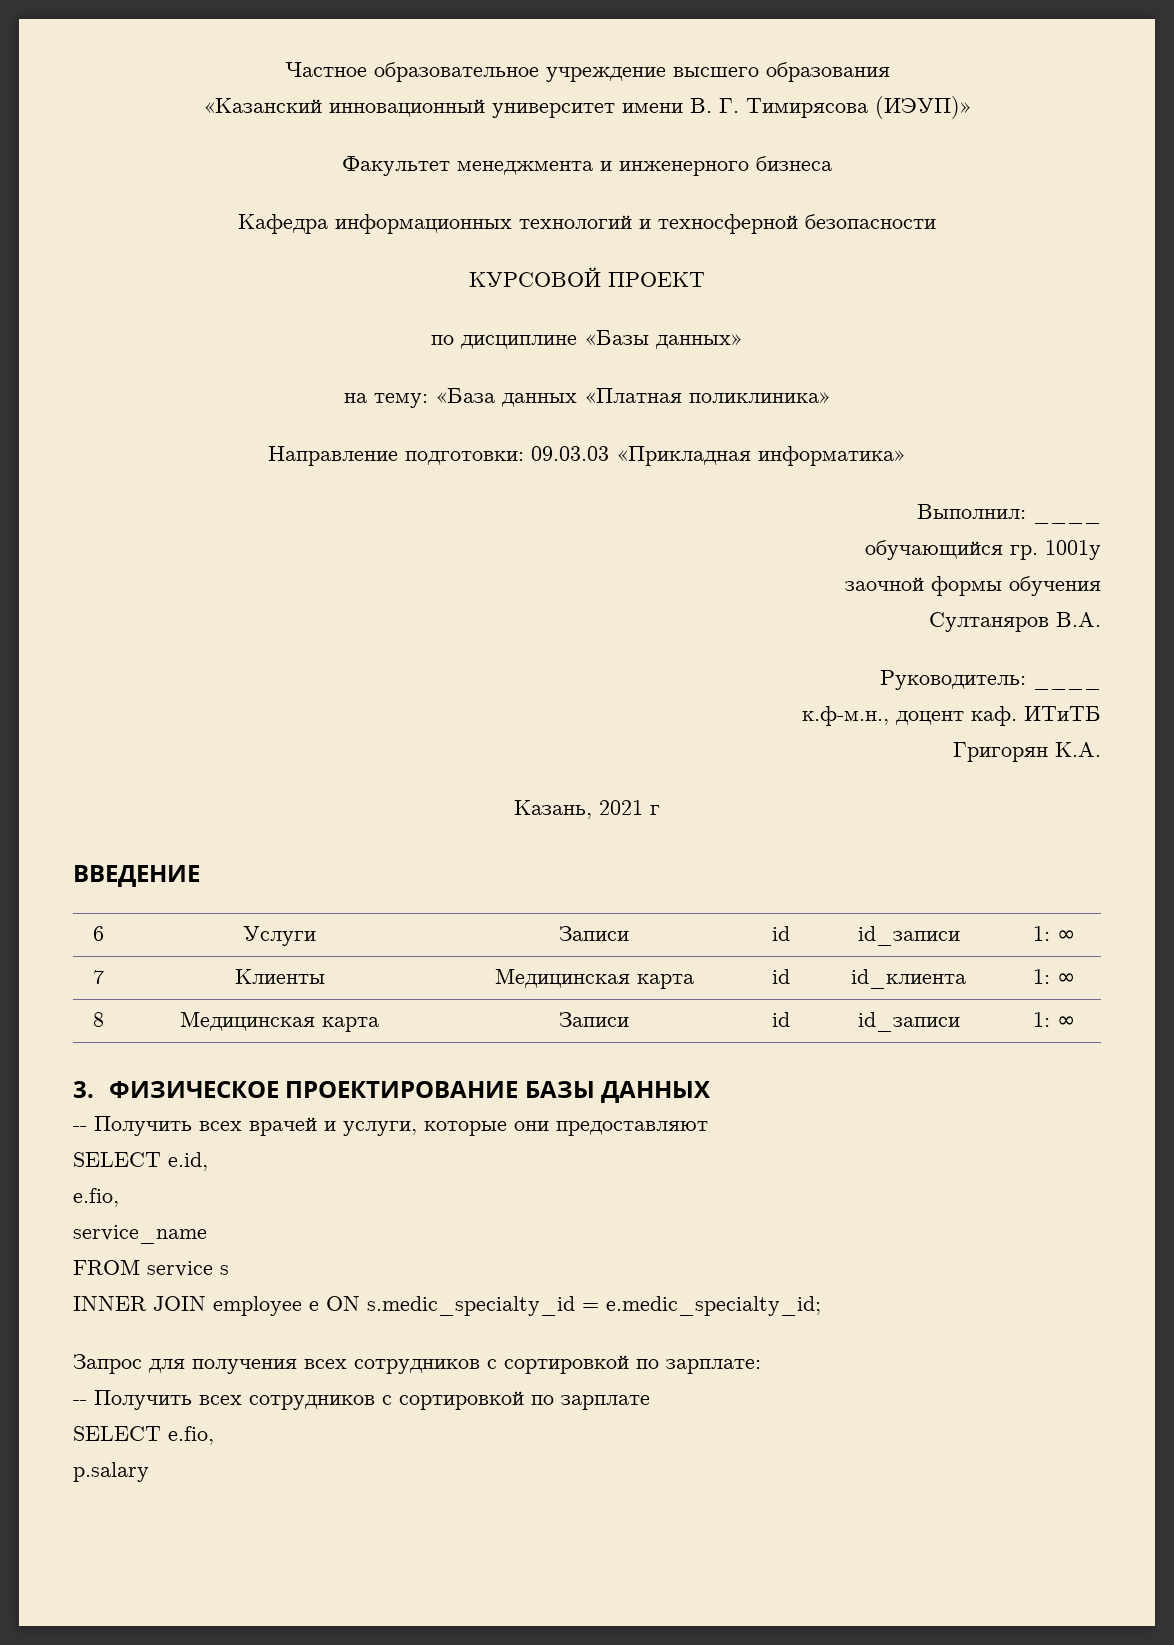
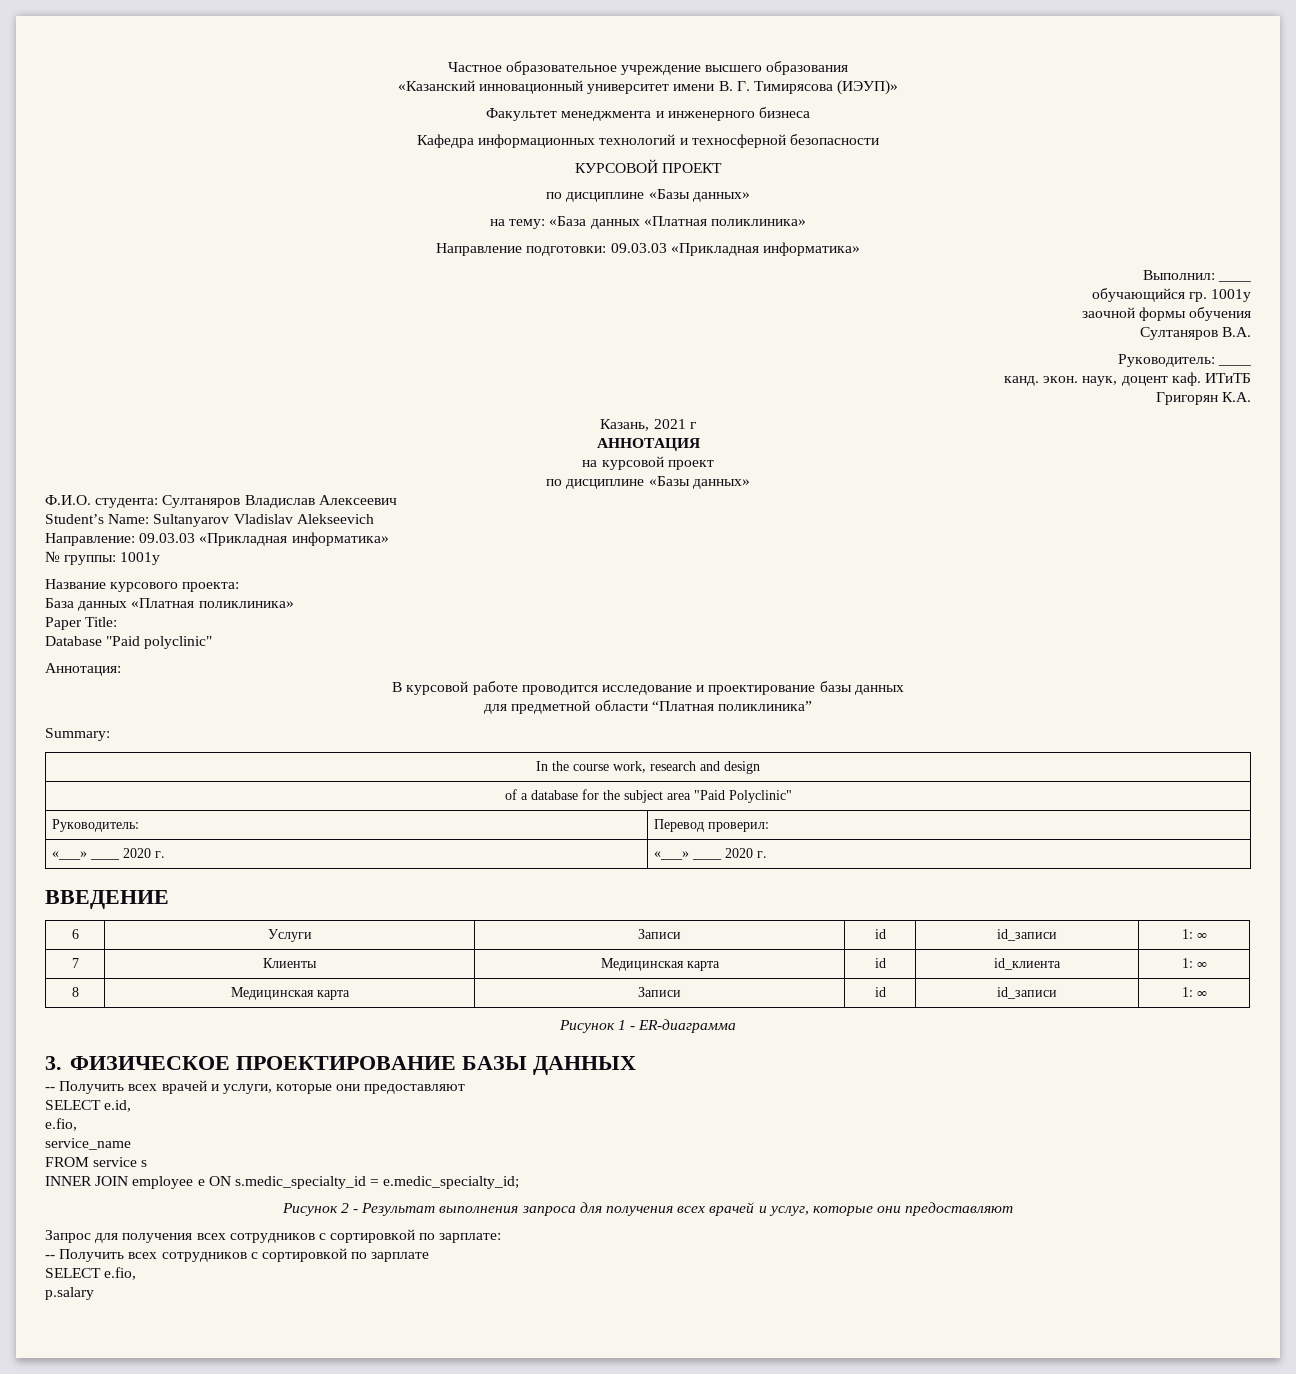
[802,706,889,726] к.ф-м.н., -> [1004,376,1118,386] канд. экон. наук,
(660, 810) none -> [596,438,700,451] [582,456,714,470] [546,476,750,489] [45,495,397,508] [45,514,374,527] [45,532,389,546] [45,551,161,565] [45,579,240,592] [45,598,294,611] [45,617,118,630] [45,636,213,649] [45,663,121,676] [392,681,904,695] [484,700,812,714] [45,728,110,741] [536,761,760,774] [504,789,792,803] [51,819,139,832] [653,819,769,832] [51,851,120,860] [122,848,165,858] [653,851,722,860] [724,848,767,858] // АННОТАЦИЯ // на курсовой проект // по дисциплине «Базы данных» // Ф.И.О. студента: Султаняров Владислав Алексеевич // Student’s Name: Sultanyarov Vladislav Alekseevich // Направление: 09.03.03 «Прикладная информатика» // № группы: 1001у // Название курсового проекта: // База данных «Платная поликлиника» // Paper Title: // Database "Paid polyclinic" // Аннотация: // В курсовой работе проводится исследование и проектирование базы данных // для предметной области “Платная поликлиника” // Summary: // In the course work, research and design // of a database for the subject area "Paid Polyclinic" // Руководитель: | Перевод проверил: // «___» ____ 2020 г. | «___» ____ 2020 г.
(1075, 1021) none -> [558,1019,737,1033] // Рисунок 1 - ER-диаграмма
(821, 1306) none -> [281,1202,1014,1216] // Рисунок 2 - Результат выполнения запроса для получения всех врачей и услуг, которые они предоставляют

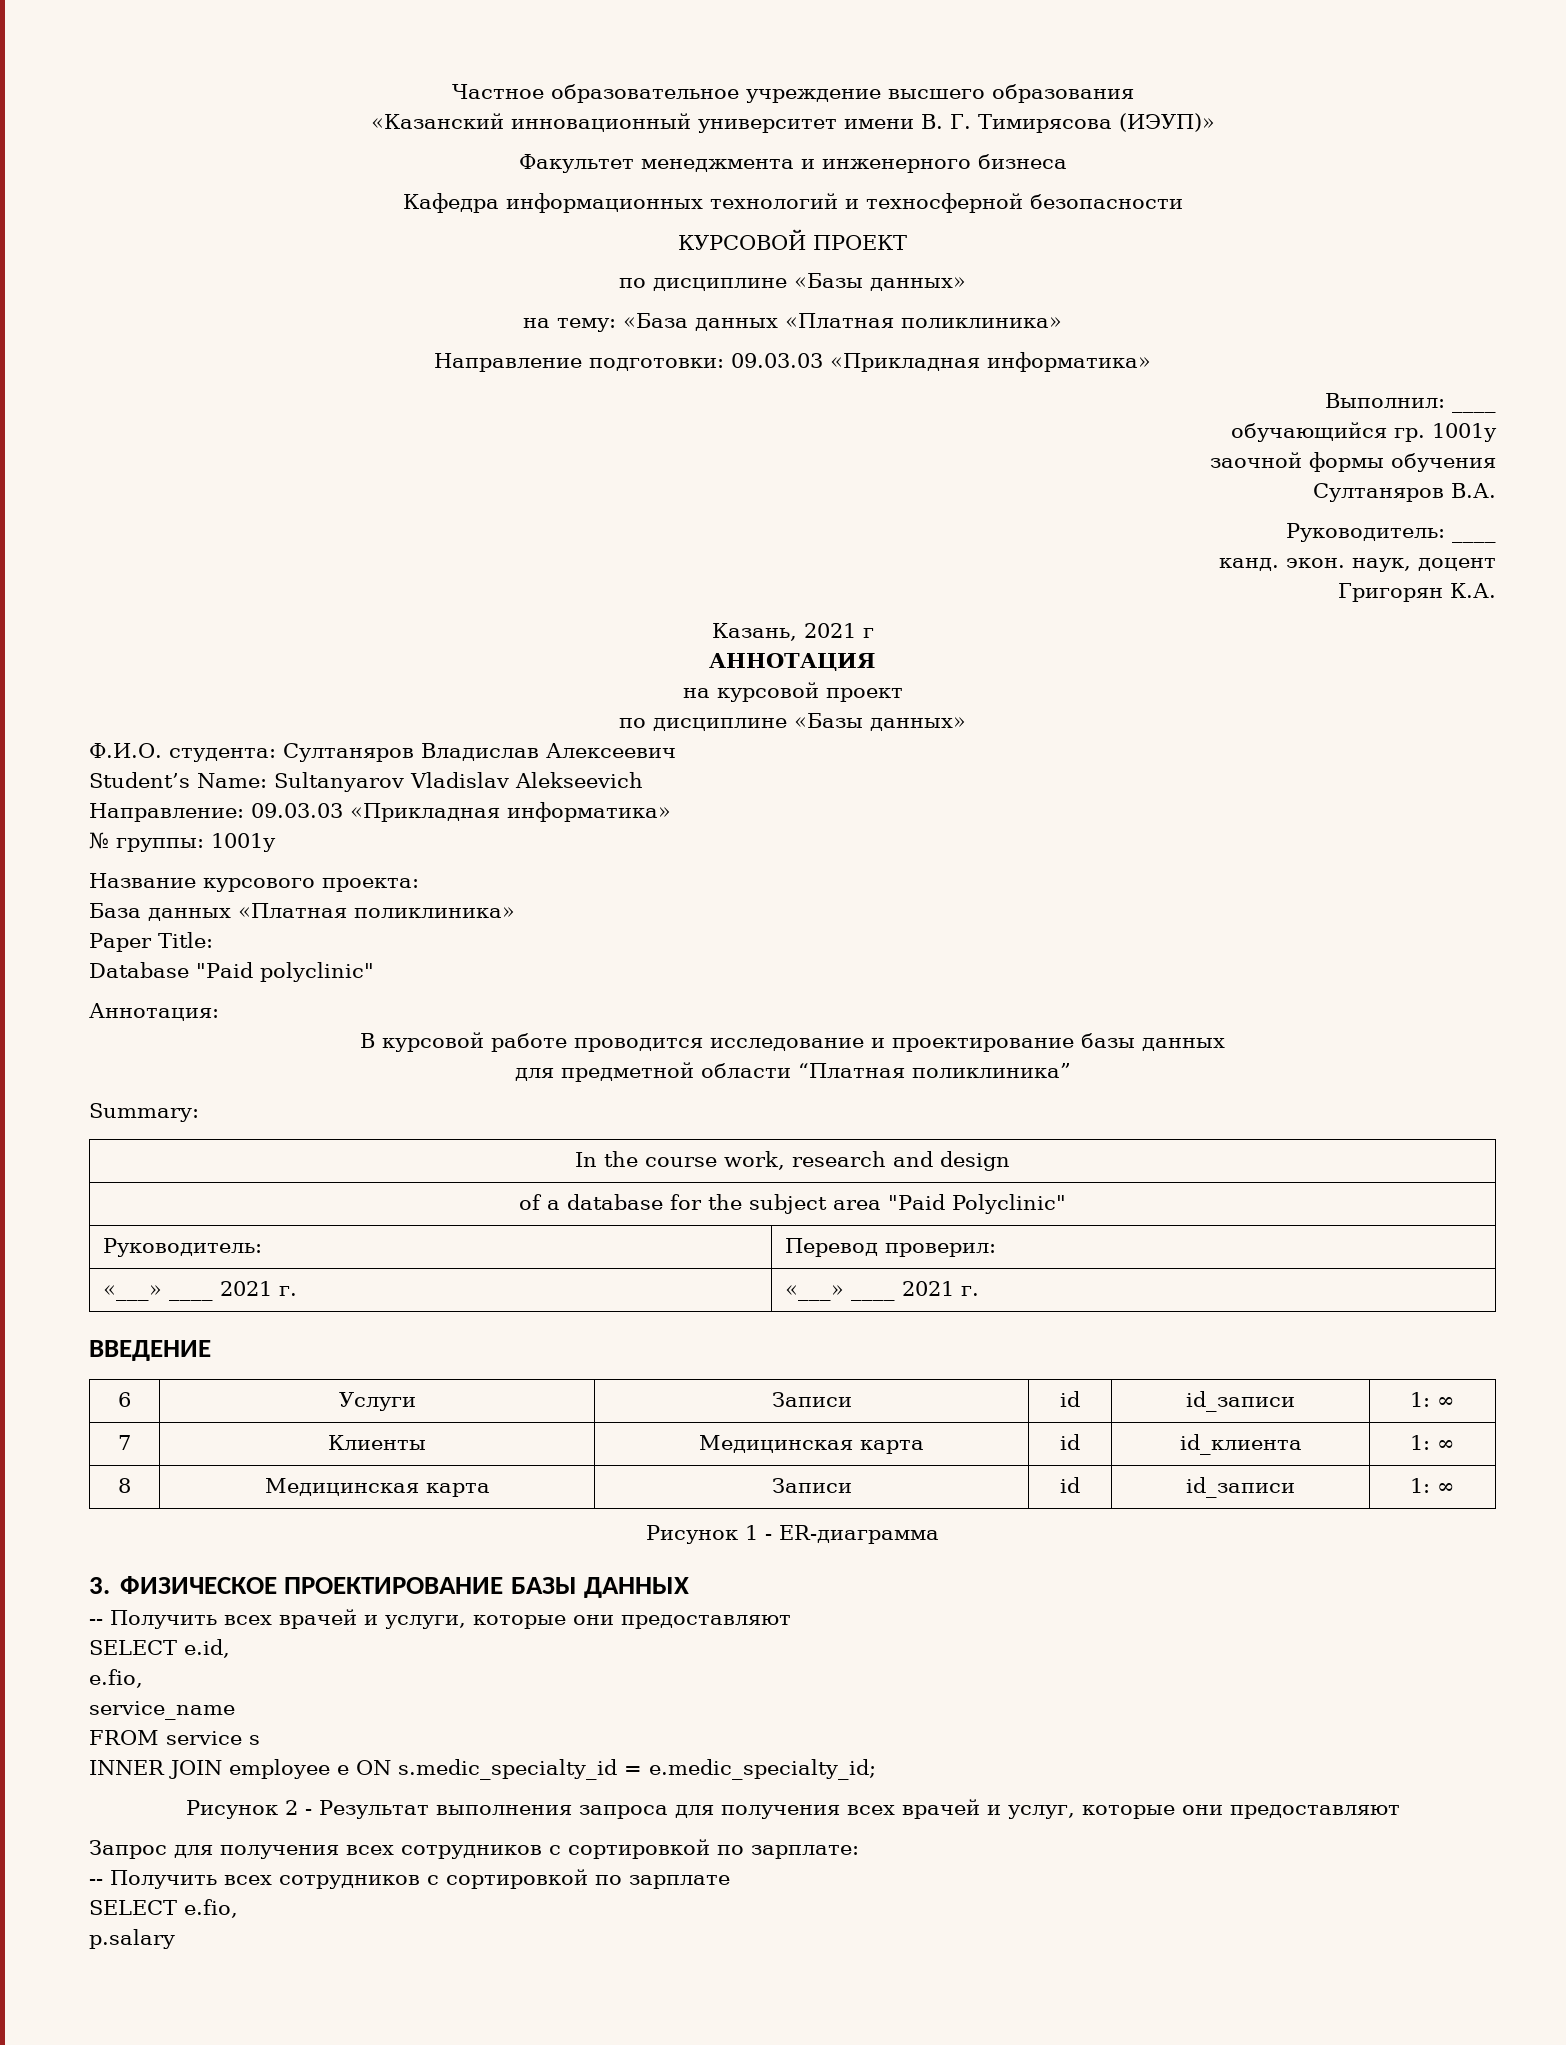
[1171,372,1251,386] каф. ИТиТБ -> (1496, 564) none
[122,848,151,858] 2020 -> [219,1281,272,1296] 2021
[724,848,753,858] 2020 -> [901,1281,954,1296] 2021

